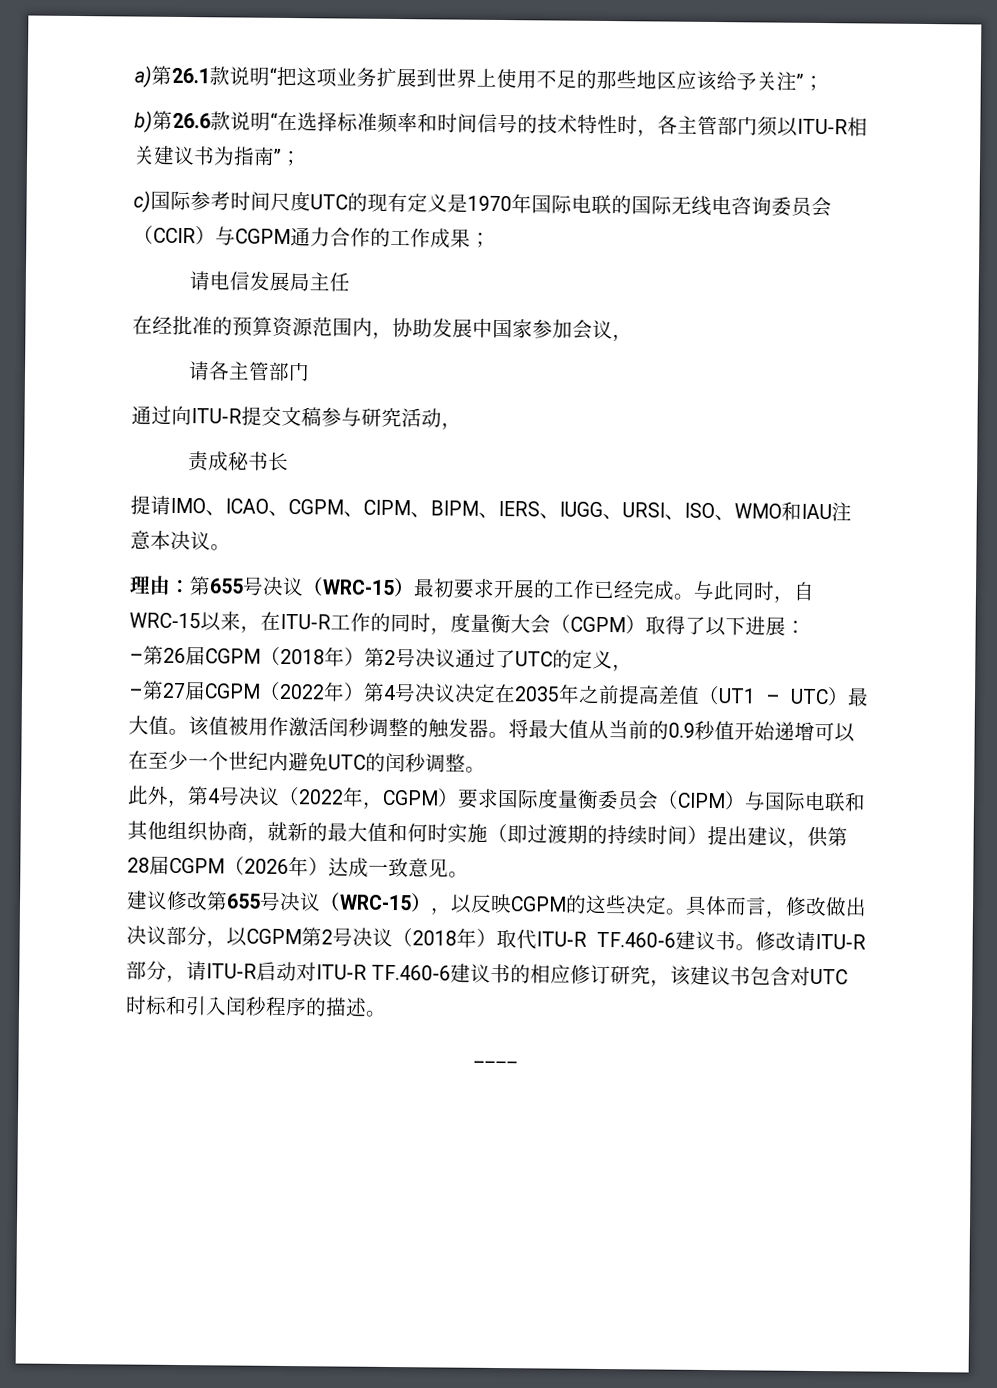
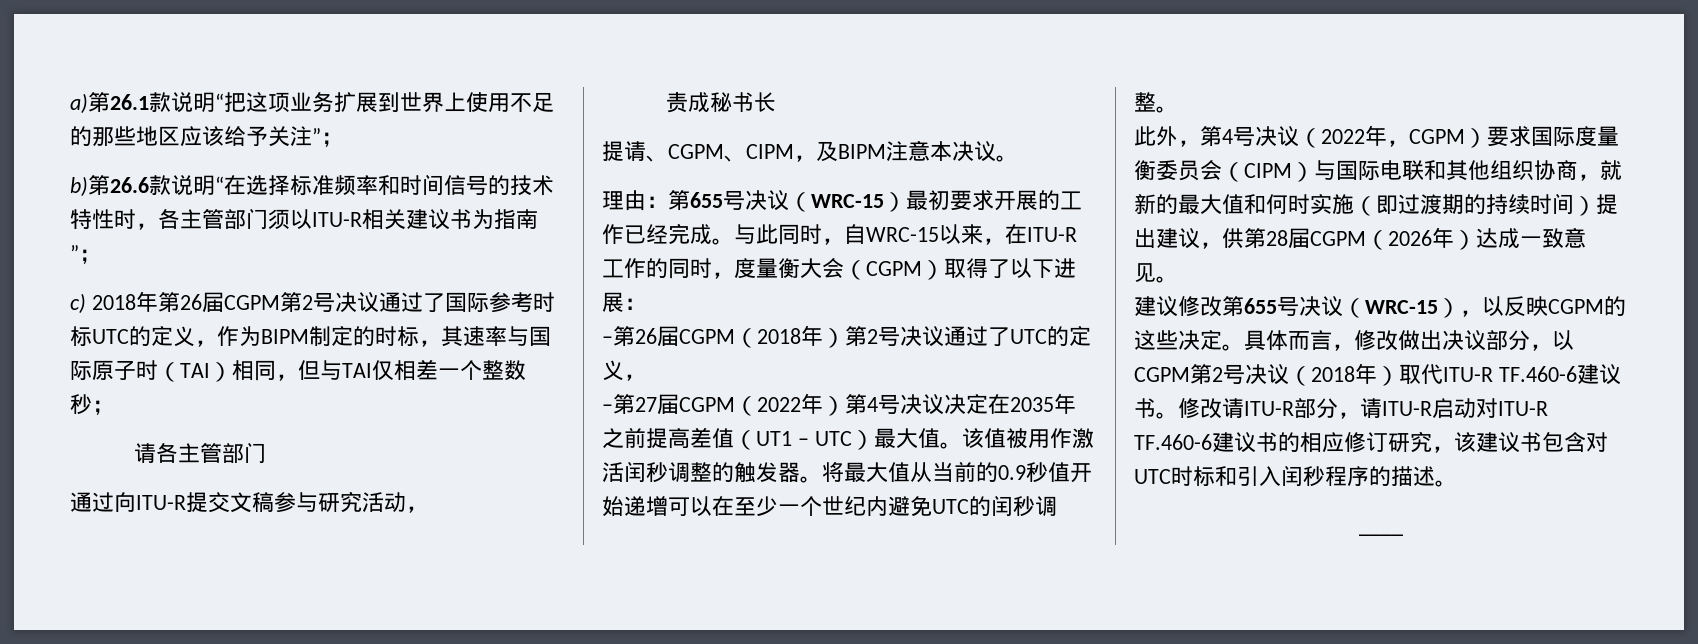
[150,190,832,218] [133,225,491,249] [188,271,350,292] [132,315,633,342] 国际参考时间尺度UTC的现有定义是1970年国际电联的国际无线电咨询委员会（CCIR）与CGPM通力合作的工作成果； // 请电信发展局主任 // 在经批准的预算资源范围内，协助发展中国家参加会议， -> [91,291,555,313] [70,326,551,347] [70,359,526,382] [70,394,114,415] 2018年第26届CGPM第2号决议通过了国际参考时标UTC的定义，作为BIPM制定的时标，其速率与国际原子时（TAI）相同，但与TAI仅相差一个整数秒；
[170,497,269,516] IMO、ICAO -> (646, 151) none
[410,500,832,521] 、BIPM、IERS、IUGG、URSI、ISO、WMO和IAU -> [794,141,886,162] ，及BIPM

